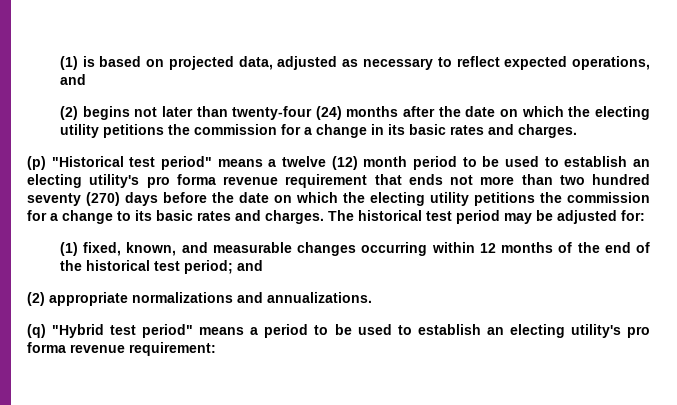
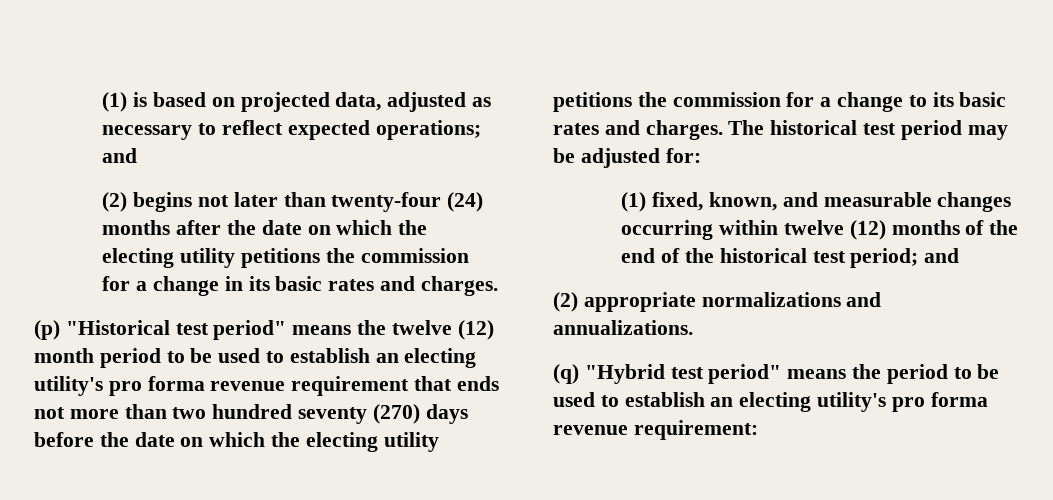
[572,56,651,70] operations, -> [375,120,481,140] operations;
[268,159,277,167] a -> [357,320,387,335] the
[479,243,496,253] 12 -> [783,220,886,240] twelve (12)
[250,327,259,335] a -> [852,364,882,379] the

